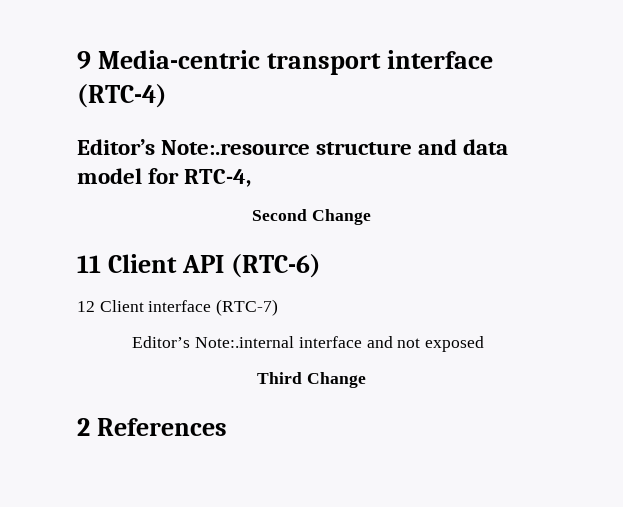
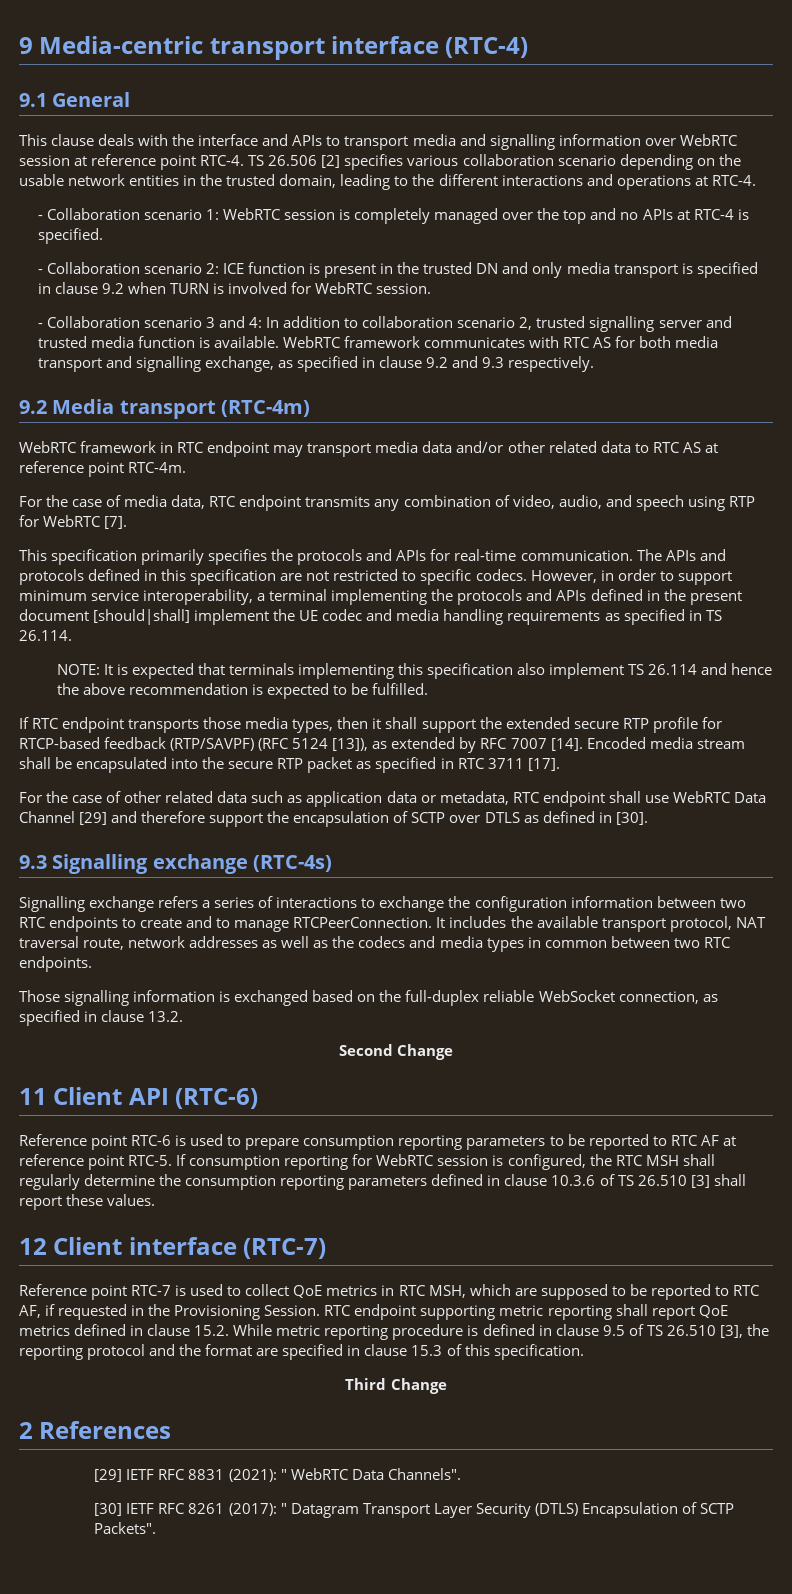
[77,139,509,155] [77,168,252,187] Editor’s Note:.resource structure and data model for RTC-4, -> [19,92,131,107] [19,134,738,150] [19,154,741,170] [19,174,756,190] [37,208,749,224] [37,228,103,244] [37,262,758,278] [37,282,432,294] [37,316,732,332] [37,336,719,348] [37,356,595,372] [19,399,311,419] [19,441,718,457] [19,461,187,477] [19,495,755,511] [19,515,128,529] [19,549,726,565] [19,569,732,585] [19,589,742,605] [19,609,722,625] [19,630,72,641] [56,663,773,679] [56,683,429,699] [19,717,722,733] [19,737,745,753] [19,757,560,773] [19,791,766,807] [19,811,648,827] [19,854,333,874] [19,896,746,912] [19,916,766,932] [19,936,731,952] [19,956,92,972] [19,990,718,1006] [19,1010,184,1026] 9.1 General // This clause deals with the interface and APIs to transport media and signalling information over WebRTC session at reference point RTC-4. TS 26.506 [2] specifies various collaboration scenario depending on the usable network entities in the trusted domain, leading to the different interactions and operations at RTC-4. // - Collaboration scenario 1: WebRTC session is completely managed over the top and no APIs at RTC-4 is specified. // - Collaboration scenario 2: ICE function is present in the trusted DN and only media transport is specified in clause 9.2 when TURN is involved for WebRTC session. // - Collaboration scenario 3 and 4: In addition to collaboration scenario 2, trusted signalling server and trusted media function is available. WebRTC framework communicates with RTC AS for both media transport and signalling exchange, as specified in clause 9.2 and 9.3 respectively. // 9.2 Media transport (RTC-4m) // WebRTC framework in RTC endpoint may transport media data and/or other related data to RTC AS at reference point RTC-4m. // For the case of media data, RTC endpoint transmits any combination of video, audio, and speech using RTP for WebRTC [7]. // This specification primarily specifies the protocols and APIs for real-time communication. The APIs and protocols defined in this specification are not restricted to specific codecs. However, in order to support minimum service interoperability, a terminal implementing the protocols and APIs defined in the present document [should|shall] implement the UE codec and media handling requirements as specified in TS 26.114. // NOTE: It is expected that terminals implementing this specification also implement TS 26.114 and hence the above recommendation is expected to be fulfilled. // If RTC endpoint transports those media types, then it shall support the extended secure RTP profile for RTCP-based feedback (RTP/SAVPF) (RFC 5124 [13]), as extended by RFC 7007 [14]. Encoded media stream shall be encapsulated into the secure RTP packet as specified in RTC 3711 [17]. // For the case of other related data such as application data or metadata, RTC endpoint shall use WebRTC Data Channel [29] and therefore support the encapsulation of SCTP over DTLS as defined in [30]. // 9.3 Signalling exchange (RTC-4s) // Signalling exchange refers a series of interactions to exchange the configuration information between two RTC endpoints to create and to manage RTCPeerConnection. It includes the available transport protocol, NAT traversal route, network addresses as well as the codecs and media types in common between two RTC endpoints. // Those signalling information is exchanged based on the full-duplex reliable WebSocket connection, as specified in clause 13.2.
[77,299,279,316] [132,336,485,352] [257,372,366,388] [77,418,228,436] 12 Client interface (RTC-7) // Editor’s Note:.internal interface and not exposed // Third Change // 2 References -> [19,1134,736,1150] [19,1154,715,1170] [19,1174,746,1190] [19,1194,156,1210] [19,1237,327,1259] [19,1284,760,1300] [19,1304,728,1320] [19,1324,769,1340] [19,1344,584,1360] [345,1378,447,1394] [19,1421,172,1439] [94,1468,461,1482] [94,1502,734,1518] [94,1522,157,1534] Reference point RTC-6 is used to prepare consumption reporting parameters to be reported to RTC AF at reference point RTC-5. If consumption reporting for WebRTC session is configured, the RTC MSH shall regularly determine the consumption reporting parameters defined in clause 10.3.6 of TS 26.510 [3] shall report these values. // 12 Client interface (RTC-7) // Reference point RTC-7 is used to collect QoE metrics in RTC MSH, which are supposed to be reported to RTC AF, if requested in the Provisioning Session. RTC endpoint supporting metric reporting shall report QoE metrics defined in clause 15.2. While metric reporting procedure is defined in clause 9.5 of TS 26.510 [3], the reporting protocol and the format are specified in clause 15.3 of this specification. // Third Change // 2 References // [29] IETF RFC 8831 (2021): " WebRTC Data Channels". // [30] IETF RFC 8261 (2017): " Datagram Transport Layer Security (DTLS) Encapsulation of SCTP Packets".

